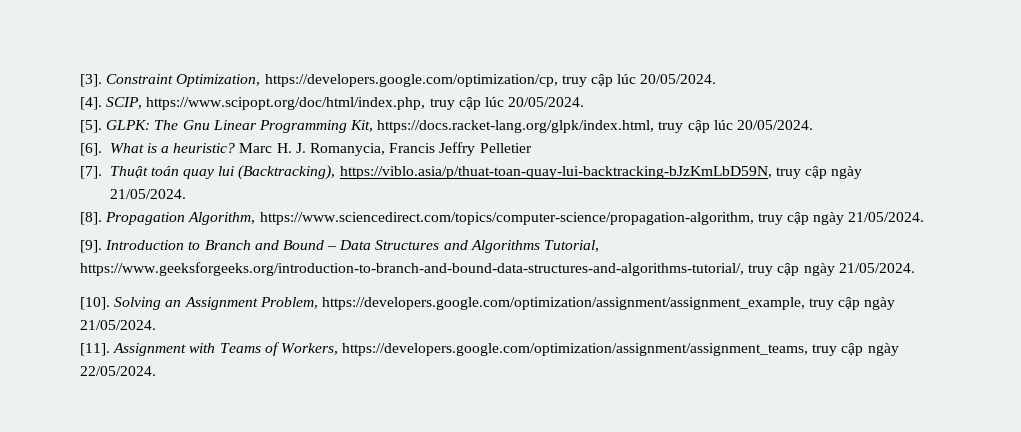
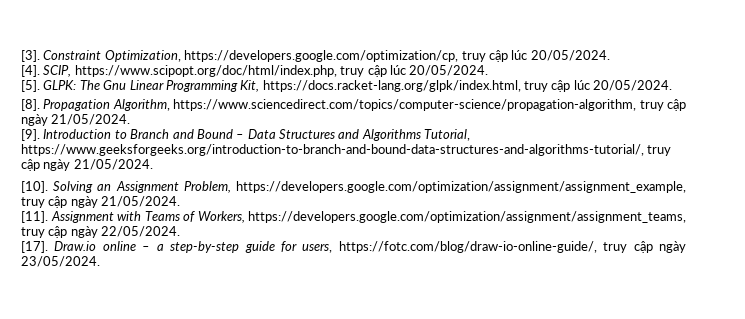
[80,142,532,156] [80,165,863,180] [109,189,186,199] // [6]. What is a heuristic? Marc H. J. Romanycia, Francis Jeffry Pelletier // [7]. Thuật toán quay lui (Backtracking), https://viblo.asia/p/thuat-toan-quay-lui-backtracking-bJzKmLbD59N, truy cập ngày 21/05/2024. -> (673, 85) none
(156, 371) none -> [21,241,686,253] [21,256,100,267] // [17]. Draw.io online – a step-by-step guide for users, https://fotc.com/blog/draw-io-online-guide/, truy cập ngày 23/05/2024.

